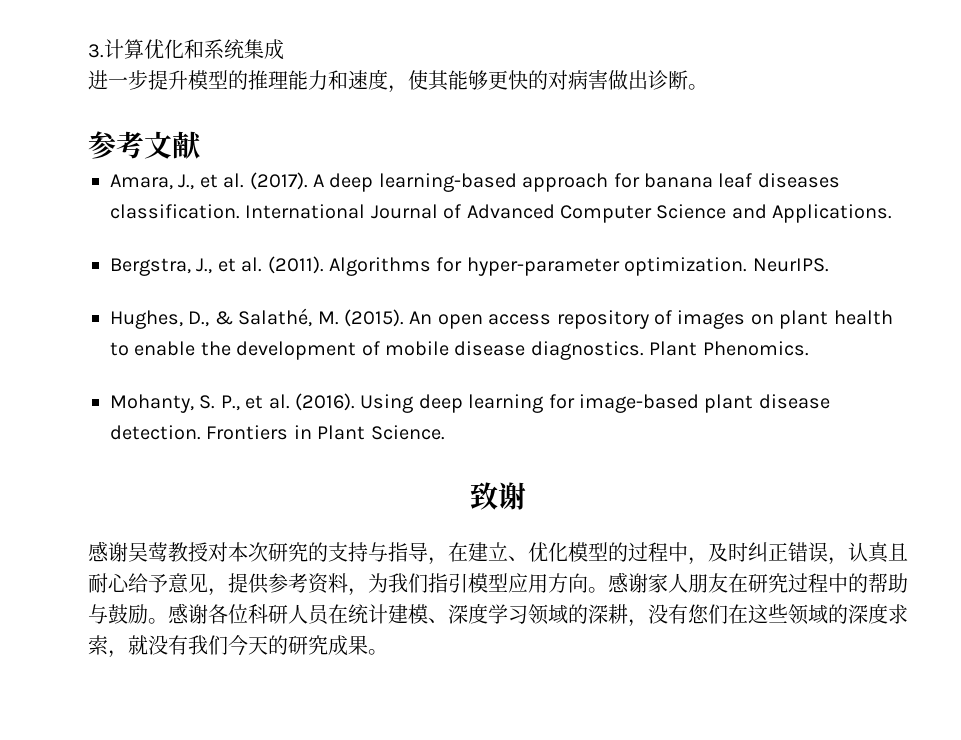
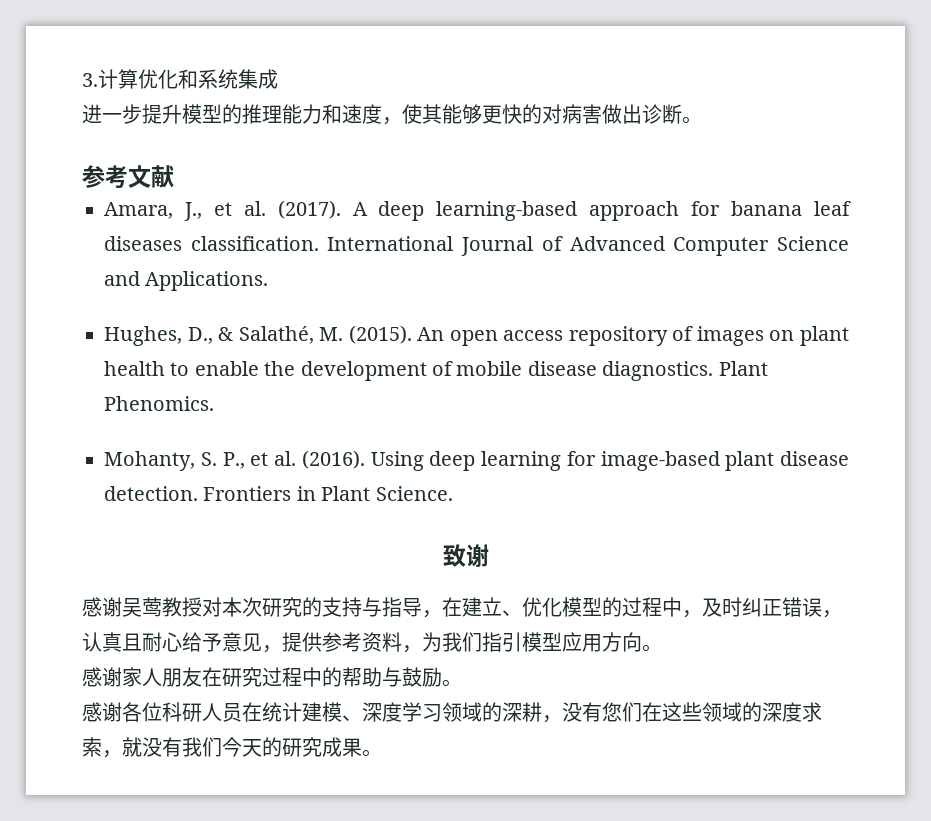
[110,256,829,276] // Bergstra, J., et al. (2011). Algorithms for hyper-parameter optimization. NeurIPS. -> (269, 281) none
(608, 590) none -> (662, 648) //
(168, 621) none -> (462, 683) //

